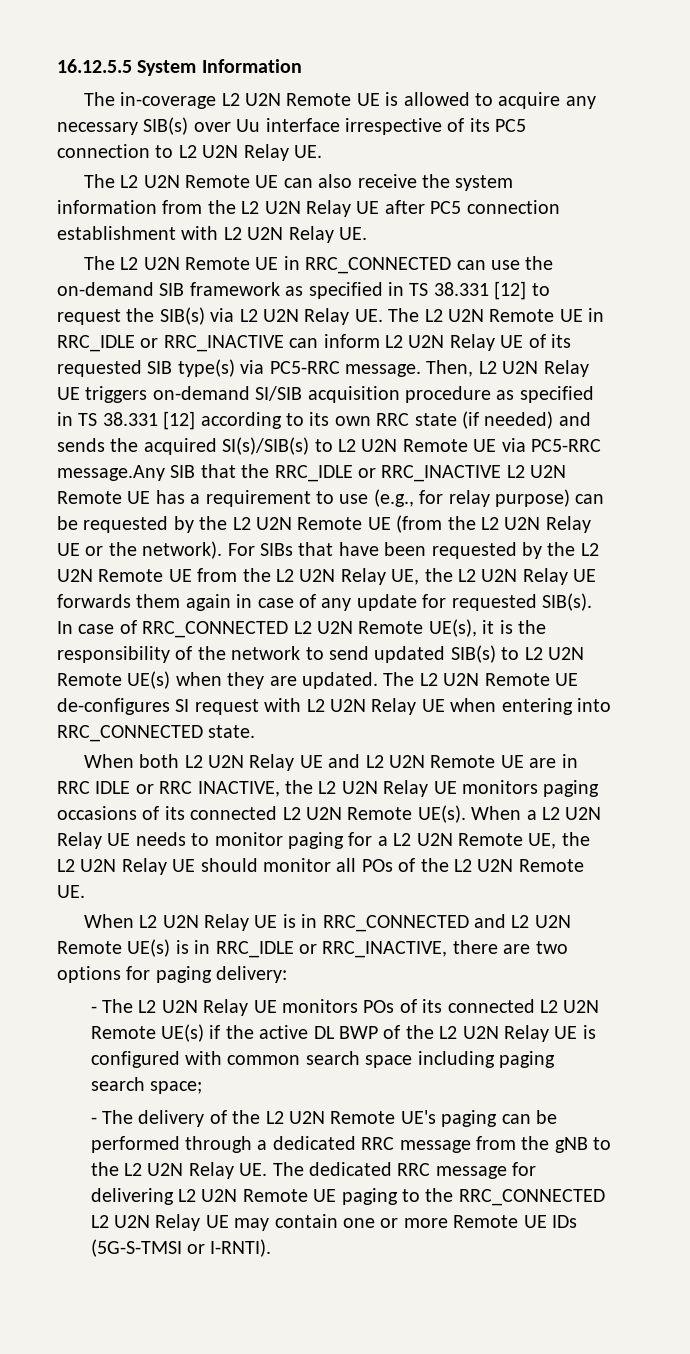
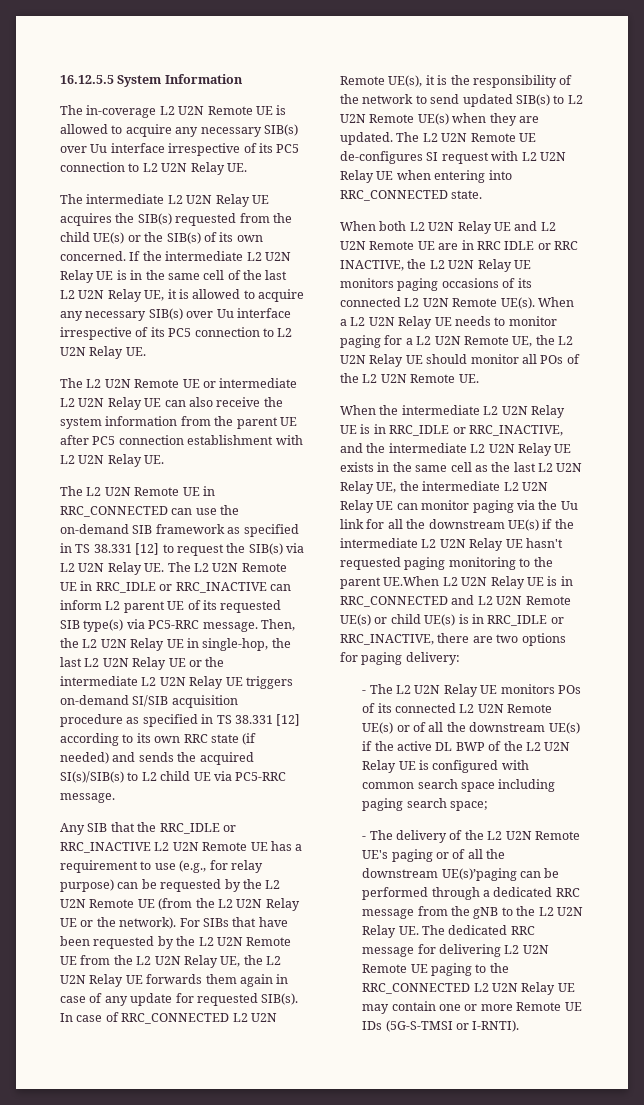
[83,174,279,188] // The L2 U2N Remote UE -> [60,194,269,207] [60,213,292,226] [60,232,263,244] [60,251,291,261] [60,270,288,283] [60,289,304,302] [60,308,291,321] [60,327,293,340] [60,346,146,359] [60,378,298,388] [60,397,162,410] // The intermediate L2 U2N Relay UE acquires the SIB(s) requested from the child UE(s) or the SIB(s) of its own concerned. If the intermediate L2 U2N Relay UE is in the same cell of the last L2 U2N Relay UE, it is allowed to acquire any necessary SIB(s) over Uu interface irrespective of its PC5 connection to L2 U2N Relay UE. // The L2 U2N Remote UE or intermediate L2 U2N Relay UE
[241,200,351,217] L2 U2N Relay -> [236,417,278,429] parent
[408,334,495,351] U2N Relay -> [123,601,165,613] parent
(474, 368) none -> [60,638,291,651] [60,657,225,670] [60,676,138,686] the L2 U2N Relay UE in single-hop, the last L2 U2N Relay UE or the intermediate
[361,439,468,452] U2N Remote -> [160,771,191,781] child
[57,465,165,481] message.Any -> [60,793,115,803] [60,823,85,835] message. // Any
(134, 921) none -> [379,405,565,418] [340,424,563,436] [340,443,572,456] [340,462,583,472] [340,481,548,494] [340,500,578,513] [340,519,574,531] [340,538,563,551] [340,557,553,570] [340,576,440,589] the intermediate L2 U2N Relay UE is in RRC_IDLE or RRC_INACTIVE, and the intermediate L2 U2N Relay UE exists in the same cell as the last L2 U2N Relay UE, the intermediate L2 U2N Relay UE can monitor paging via the Uu link for all the downstream UE(s) if the intermediate L2 U2N Relay UE hasn't requested paging monitoring to the parent UE.When
(171, 948) none -> [374,614,456,626] or child UE(s)
(205, 1033) none -> [396,722,580,734] or of all the downstream UE(s)
(498, 1118) none -> [436,849,506,859] [362,868,517,881] or of all the downstream UE(s)’paging

